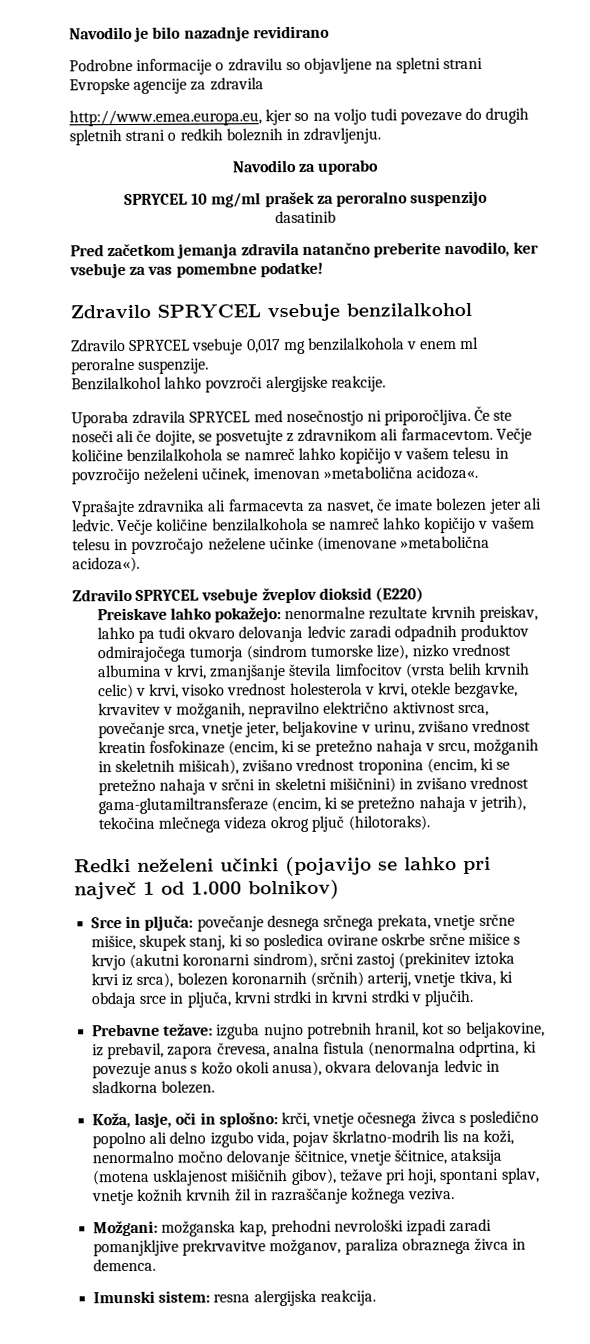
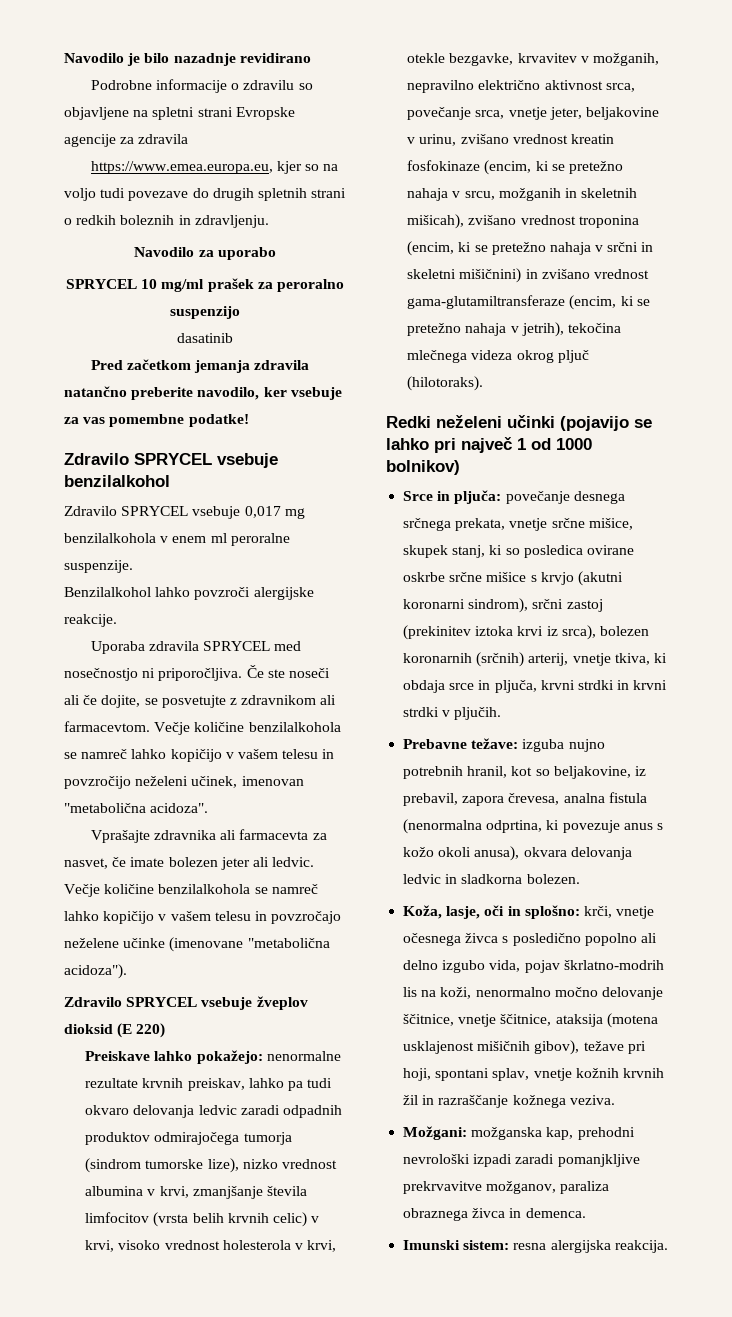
[69,109,262,127] http://www.emea.europa.eu, -> [90,161,273,174] https://www.emea.europa.eu,
[322,465,478,480] »metabolična acidoza«. -> [64,803,209,813] "metabolična acidoza".
[400,535,491,549] [72,556,140,573] »metabolična acidoza«). -> [247,938,330,948] [64,964,127,979] "metabolična acidoza").
[374,587,424,603] (E220) -> [117,1023,166,1038] (E 220)
[191,881,242,895] 1.000 -> [556,438,592,450] 1000

